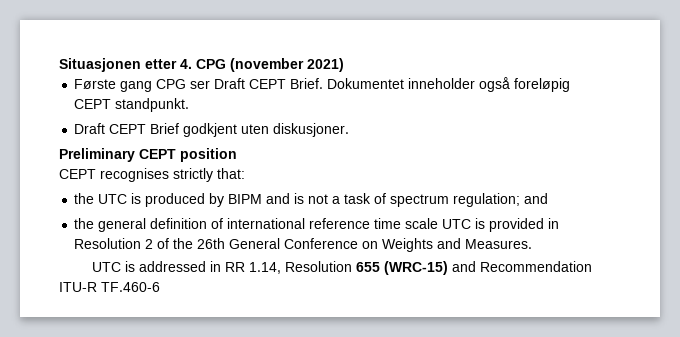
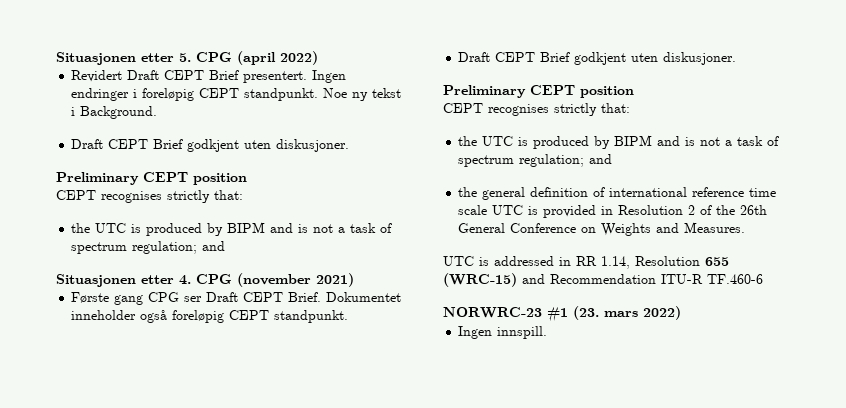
[59,58,177,72] Situasjonen etter -> [56,51,318,65] [71,70,347,83] [71,88,402,101] [71,106,158,119] [71,139,350,152] [56,172,247,185] [56,190,243,203] [71,222,393,236] [71,241,226,254] [56,274,174,287] Situasjonen etter 5. CPG (april 2022) // Revidert Draft CEPT Brief presentert. Ingen endringer i foreløpig CEPT standpunkt. Noe ny tekst i Background. // Draft CEPT Brief godkjent uten diskusjoner. // Preliminary CEPT position // CEPT recognises strictly that: // the UTC is produced by BIPM and is not a task of spectrum regulation; and // Situasjonen etter
(160, 287) none -> [443,306,681,322] [458,326,548,339] // NORWRC-23 #1 (23. mars 2022) // Ingen innspill.

